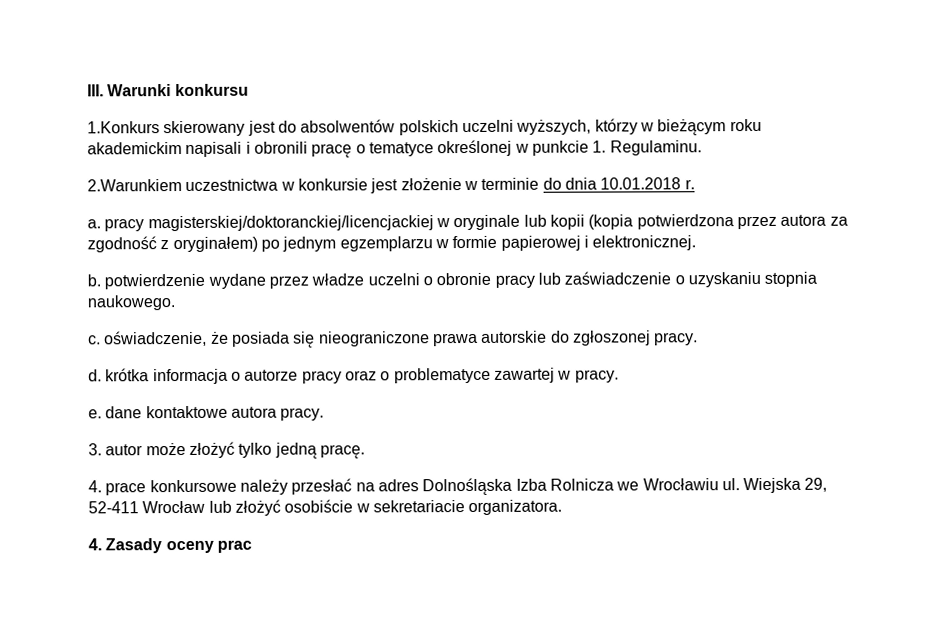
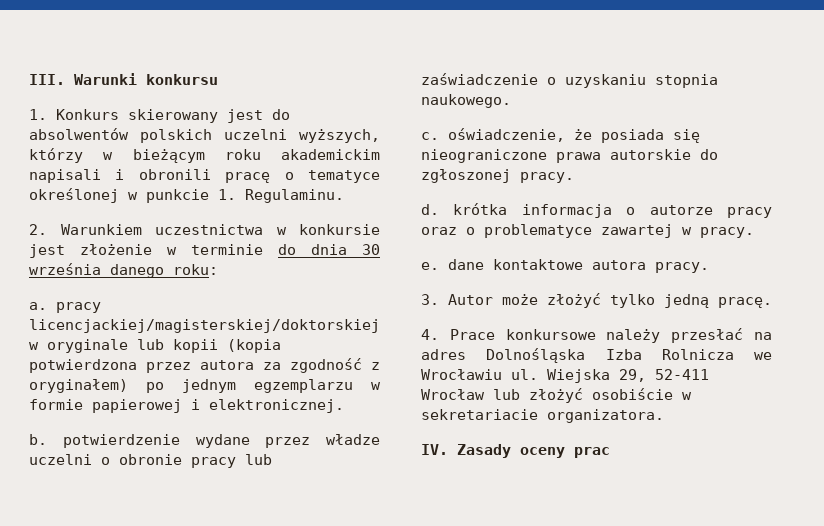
[87,121,160,134] 1.Konkurs -> [29,109,119,120] 1. Konkurs
[87,179,182,192] 2.Warunkiem -> [29,224,142,235] 2. Warunkiem
[600,177,695,190] 10.01.2018 r. -> [362,244,380,255] [29,263,218,278] 30 września danego roku:
[147,215,434,232] magisterskiej/doktoranckiej/licencjackiej -> [29,319,380,333] licencjackiej/magisterskiej/doktorskiej
[105,444,144,456] autor -> [448,294,493,305] Autor
[105,482,147,496] prace -> [449,329,495,340] Prace
[88,538,102,551] 4. -> [421,444,448,455] IV.

